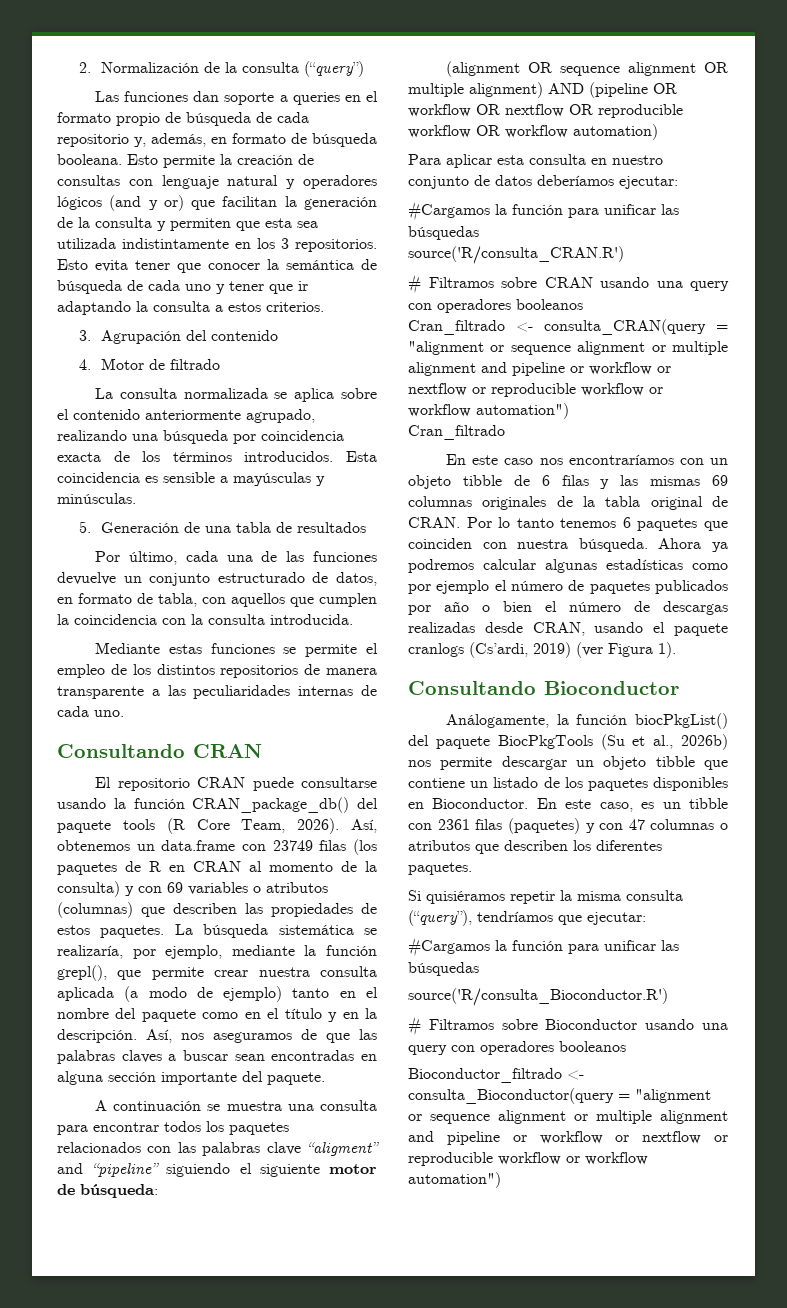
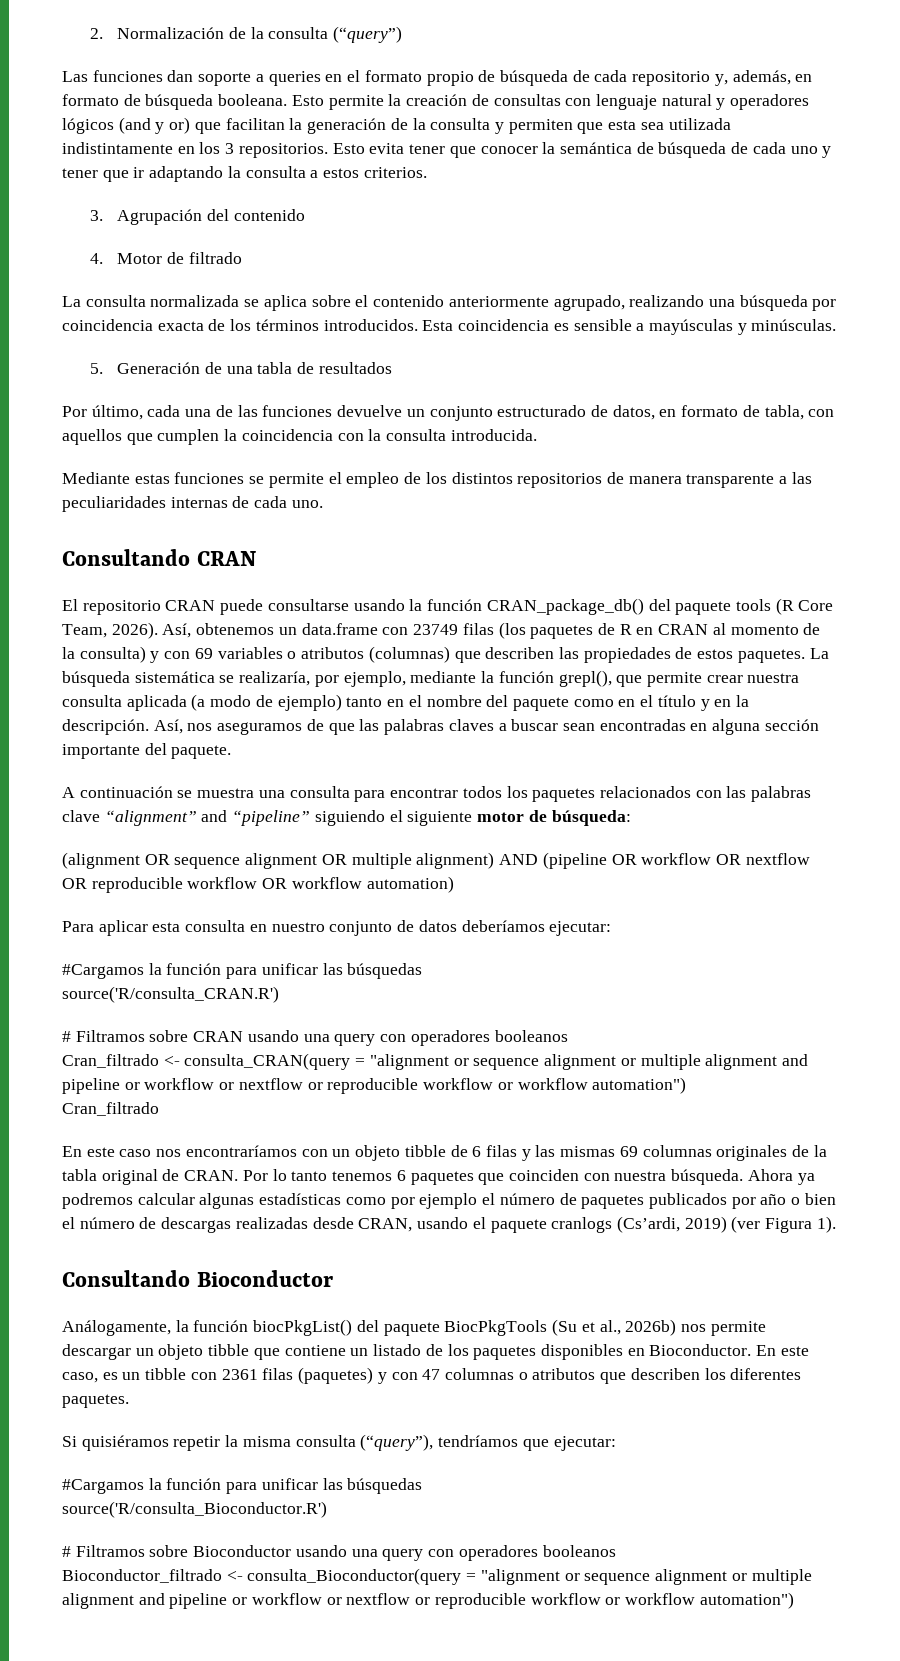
[307,1142,379,1156] “aligment” -> [104,810,197,826] “alignment”

